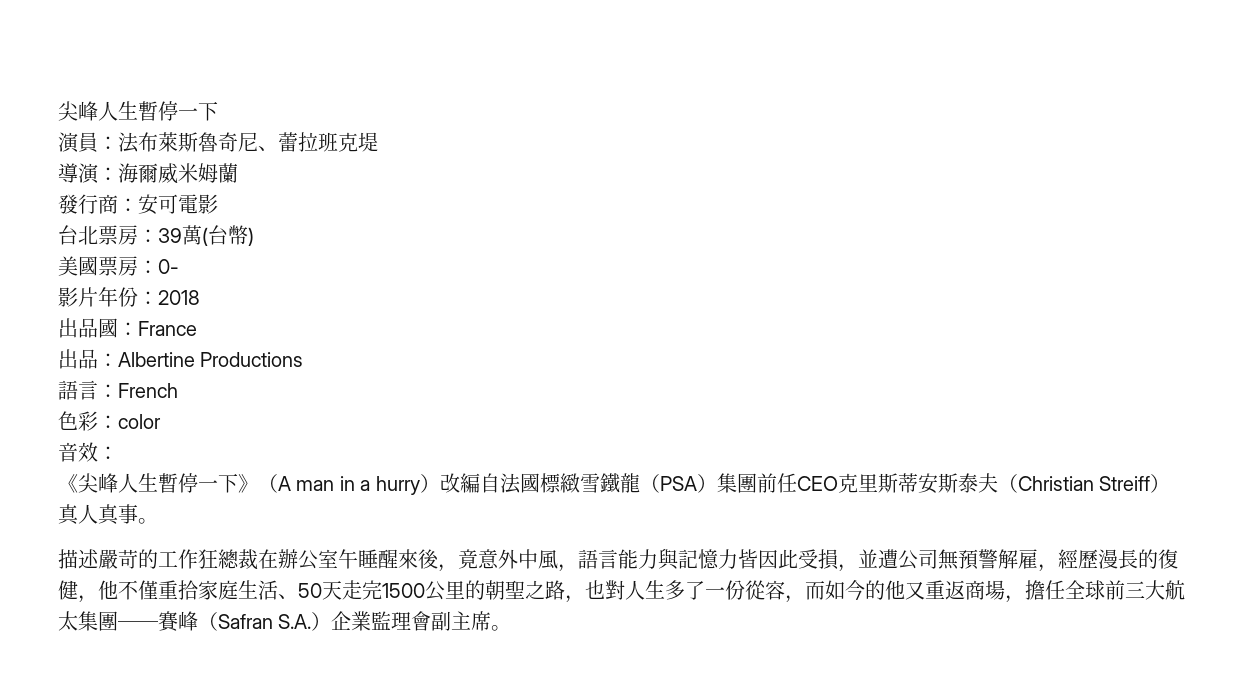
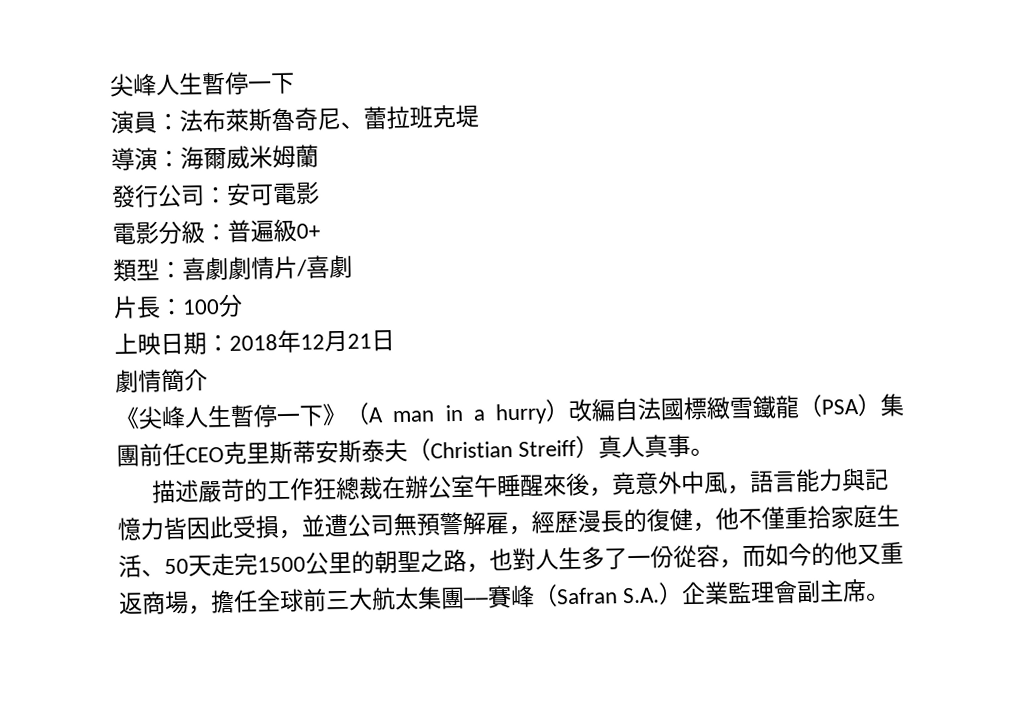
[98,194,118,214] 商 -> [157,184,205,208] 公司
[58,225,254,246] [58,256,179,276] [58,287,200,307] [58,318,197,338] [58,349,304,369] [58,380,178,400] [58,411,161,431] [58,442,118,462] 台北票房：39萬(台幣) // 美國票房：0- // 影片年份：2018 // 出品國：France // 出品：Albertine Productions // 語言：French // 色彩：color // 音效： -> [112,218,320,245] [113,254,353,282] [113,293,243,319] [114,329,395,356] [115,368,208,393] 電影分級：普遍級0+ // 類型：喜劇劇情片/喜劇 // 片長：100分 // 上映日期：2018年12月21日 // 劇情簡介

